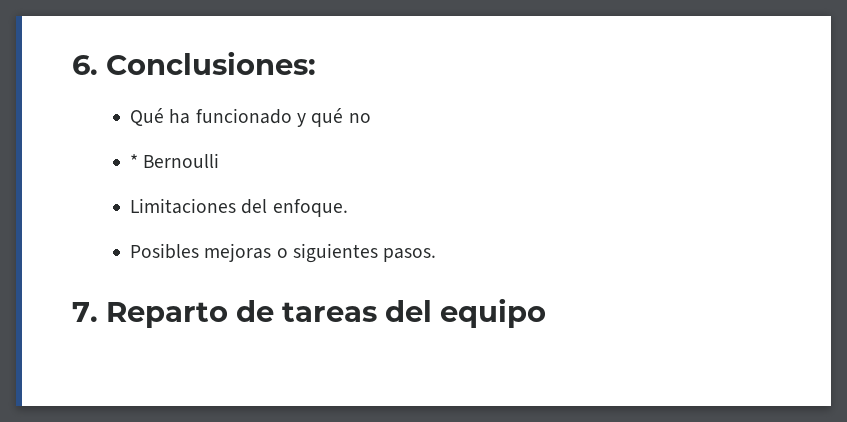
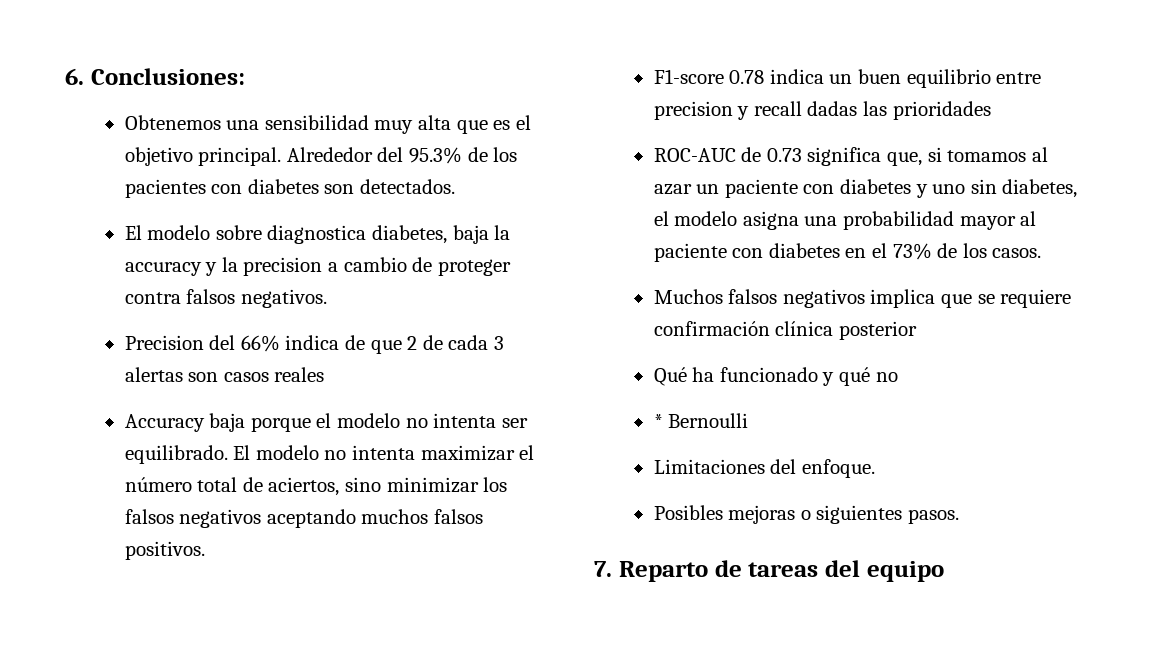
(316, 63) none -> [124,115,531,134] [124,147,518,166] [124,179,456,198] [124,225,511,244] [124,257,511,276] [124,289,327,308] [124,335,504,354] [124,367,325,382] [124,413,528,432] [124,445,535,464] [124,477,508,496] [124,509,484,528] [124,541,205,560] [653,69,1042,88] [653,101,991,120] [653,147,1048,166] [653,179,1078,198] [653,211,1037,230] [653,243,1042,262] [653,289,1072,308] [653,321,917,340] // Obtenemos una sensibilidad muy alta que es el objetivo principal. Alrededor del 95.3% de los pacientes con diabetes son detectados. // El modelo sobre diagnostica diabetes, baja la accuracy y la precision a cambio de proteger contra falsos negativos. // Precision del 66% indica de que 2 de cada 3 alertas son casos reales // Accuracy baja porque el modelo no intenta ser equilibrado. El modelo no intenta maximizar el número total de aciertos, sino minimizar los falsos negativos aceptando muchos falsos positivos. // F1-score 0.78 indica un buen equilibrio entre precision y recall dadas las prioridades // ROC-AUC de 0.73 significa que, si tomamos al azar un paciente con diabetes y uno sin diabetes, el modelo asigna una probabilidad mayor al paciente con diabetes en el 73% de los casos. // Muchos falsos negativos implica que se requiere confirmación clínica posterior

